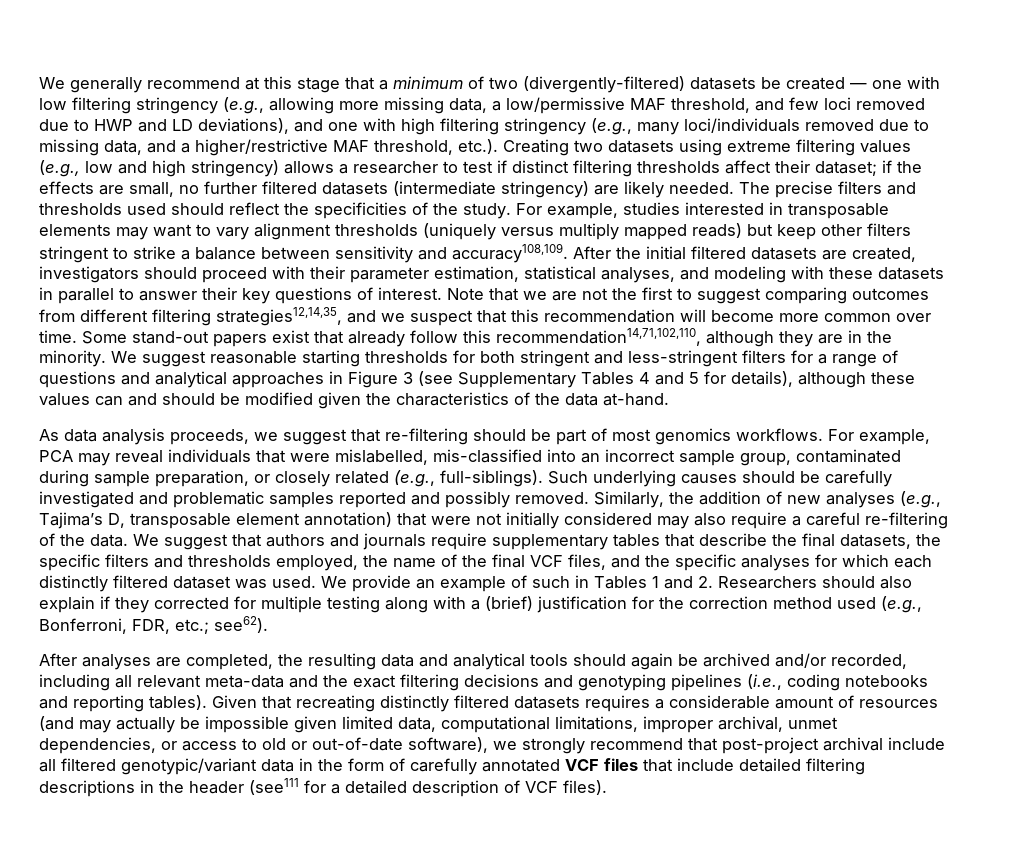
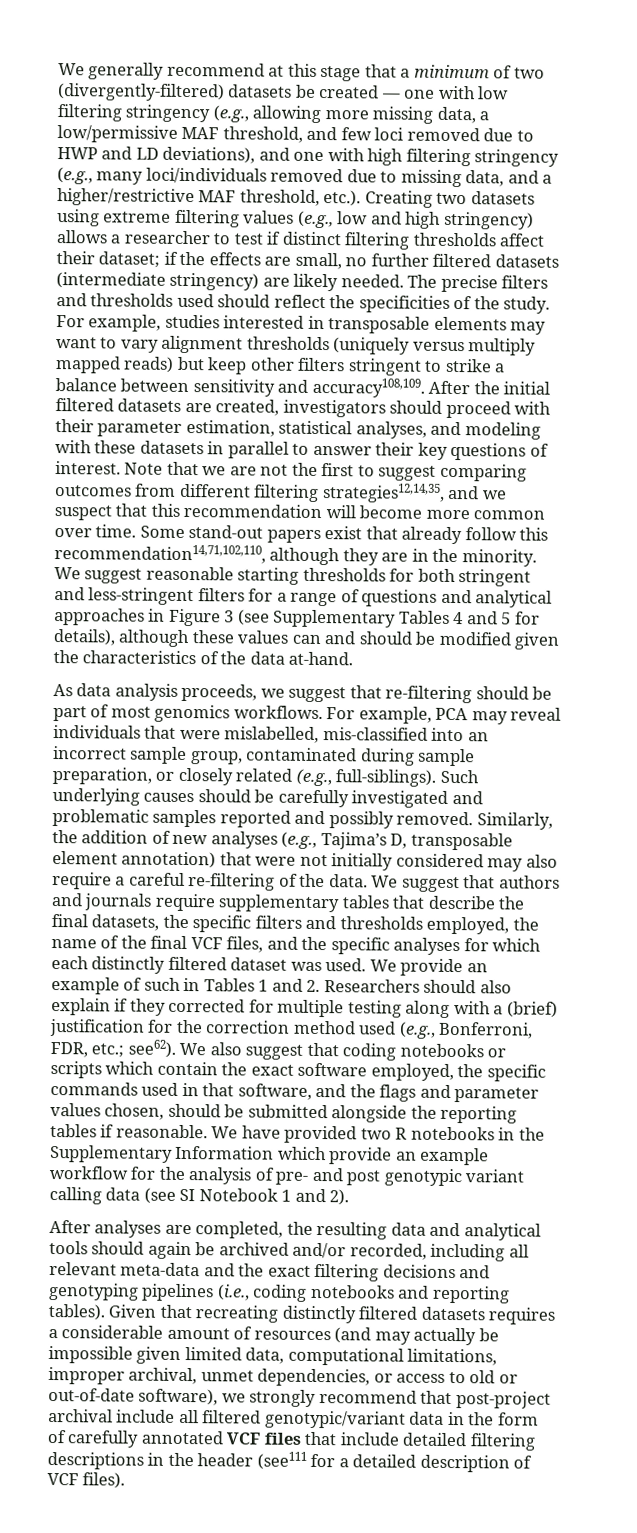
(268, 624) none -> [179,1042,507,1061] [50,1060,546,1082] [50,1081,540,1103] [50,1102,518,1124] [50,1123,545,1144] [50,1144,490,1166] [49,1165,525,1187] [49,1186,350,1206] We also suggest that coding notebooks or scripts which contain the exact software employed, the specific commands used in that software, and the flags and parameter values chosen, should be submitted alongside the reporting tables if reasonable. We have provided two R notebooks in the Supplementary Information which provide an example workflow for the analysis of pre- and post genotypic variant calling data (see SI Notebook 1 and 2).

